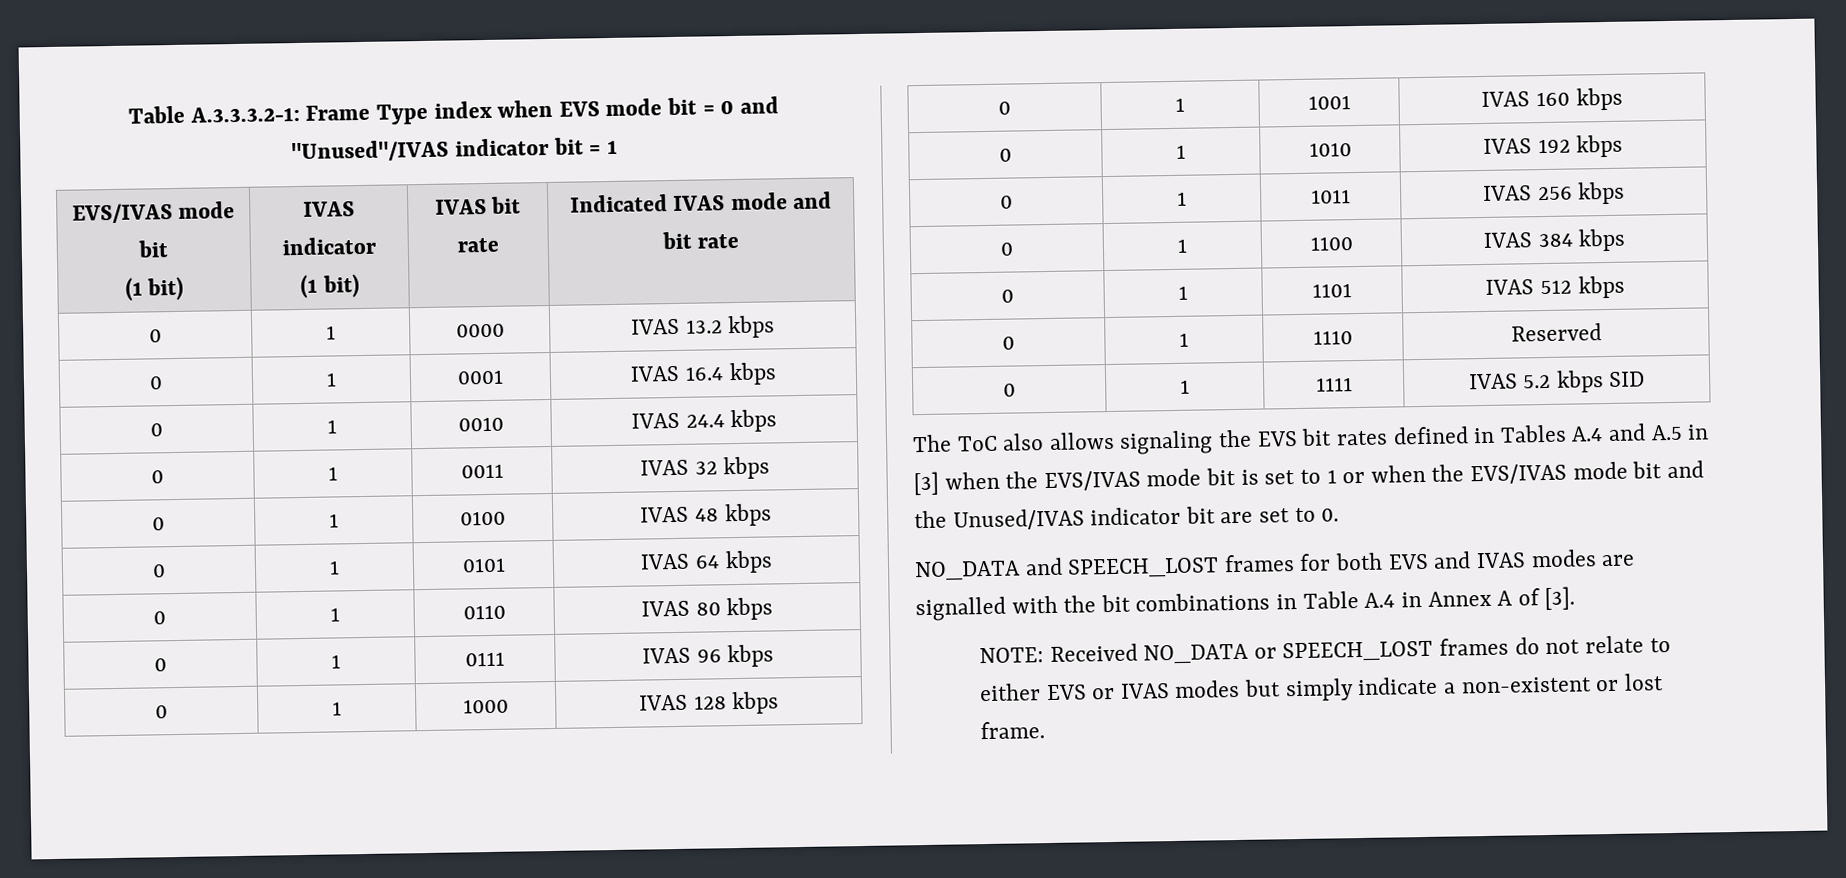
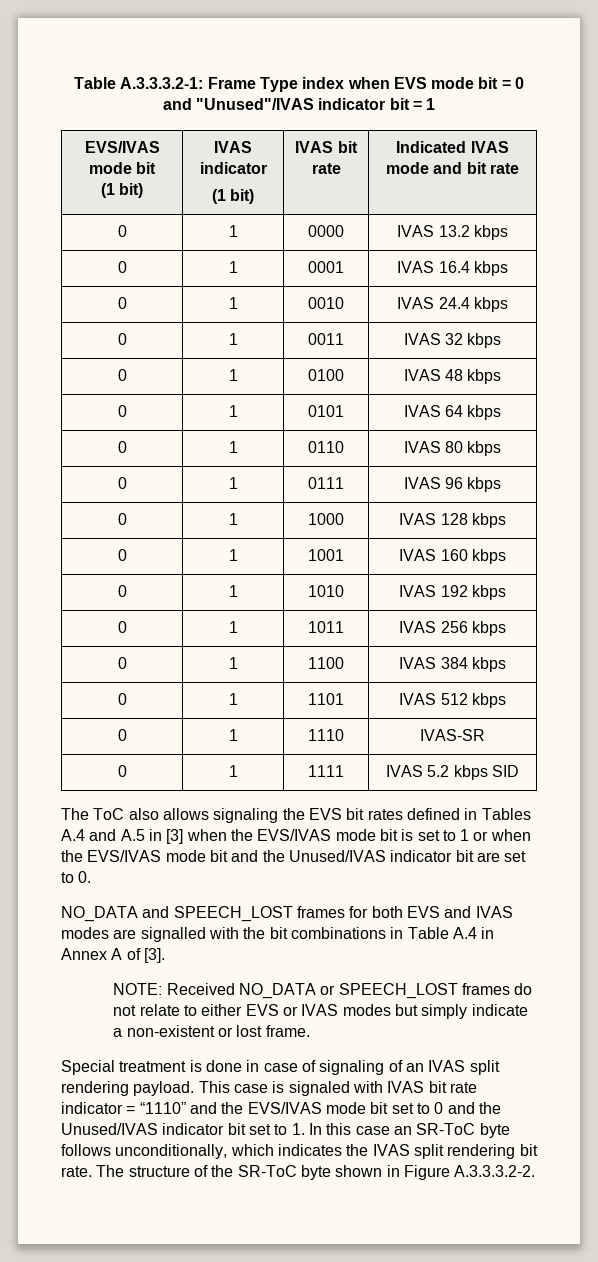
[1510,323,1602,342] Reserved -> [420,729,485,741] IVAS-SR
(1045, 730) none -> [61,1060,500,1075] [61,1081,477,1096] [61,1102,501,1114] [61,1123,510,1138] [61,1144,538,1159] [61,1165,536,1180] // Special treatment is done in case of signaling of an IVAS split rendering payload. This case is signaled with IVAS bit rate indicator = “1110” and the EVS/IVAS mode bit set to 0 and the Unused/IVAS indicator bit set to 1. In this case an SR-ToC byte follows unconditionally, which indicates the IVAS split rendering bit rate. The structure of the SR-ToC byte shown in Figure A.3.3.3.2-2.

